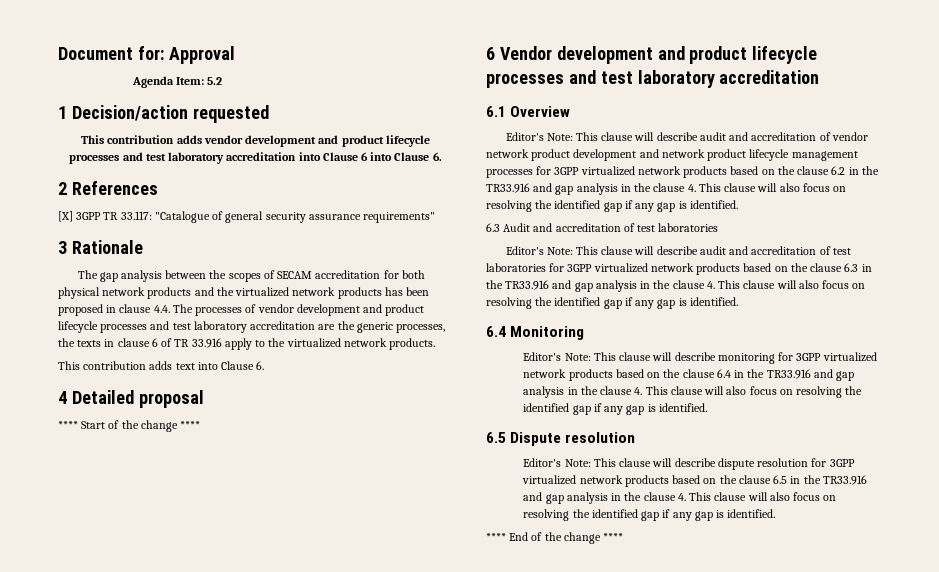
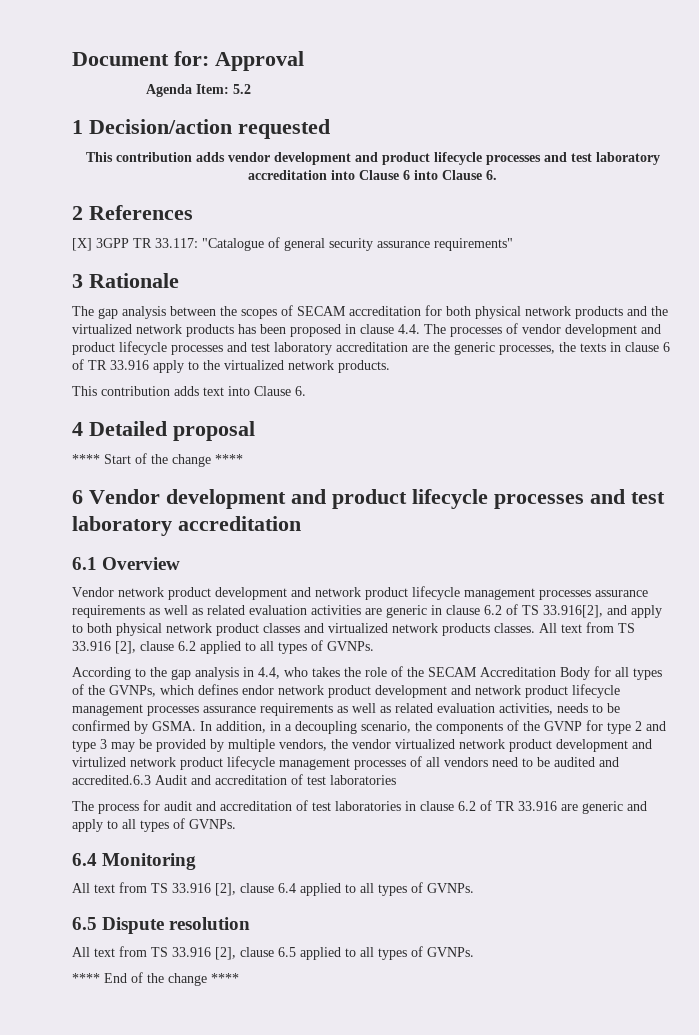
[505,132,868,141] [486,149,858,161] [486,166,879,178] [486,183,847,195] [486,200,738,212] [486,223,500,232] Editor's Note: This clause will describe audit and accreditation of vendor network product development and network product lifecycle management processes for 3GPP virtualized network products based on the clause 6.2 in the TR33.916 and gap analysis in the clause 4. This clause will also focus on resolving the identified gap if any gap is identified. // 6.3 -> [72,586,648,600] [72,604,662,618] [72,622,635,636] [72,640,374,654] [72,666,662,680] [72,684,620,698] [72,703,620,716] [72,720,666,734] [72,739,652,752] [72,756,619,770] [72,775,151,785] Vendor network product development and network product lifecycle management processes assurance requirements as well as related evaluation activities are generic in clause 6.2 of TS 33.916[2], and apply to both physical network product classes and virtualized network products classes. All text from TS 33.916 [2], clause 6.2 applied to all types of GVNPs. // According to the gap analysis in 4.4, who takes the role of the SECAM Accreditation Body for all types of the GVNPs, which defines endor network product development and network product lifecycle management processes assurance requirements as well as related evaluation activities, needs to be confirmed by GSMA. In addition, in a decoupling scenario, the components of the GVNP for type 2 and type 3 may be provided by multiple vendors, the vendor virtualized network product development and virtulized network product lifecycle management processes of all vendors need to be audited and accredited.6.3
[505,246,698,255] Editor's Note: This clause will describe -> [72,800,160,814] The process for
[549,263,872,275] [486,280,866,292] [486,297,738,309] [486,326,585,340] [523,352,877,364] [523,369,855,381] [523,386,863,398] [523,403,707,415] [486,432,636,446] [523,458,855,470] [522,475,867,487] [523,492,837,504] [523,509,776,521] for 3GPP virtualized network products based on the clause 6.3 in the TR33.916 and gap analysis in the clause 4. This clause will also focus on resolving the identified gap if any gap is identified. // 6.4 Monitoring // Editor's Note: This clause will describe monitoring for 3GPP virtualized network products based on the clause 6.4 in the TR33.916 and gap analysis in the clause 4. This clause will also focus on resolving the identified gap if any gap is identified. // 6.5 Dispute resolution // Editor's Note: This clause will describe dispute resolution for 3GPP virtualized network products based on the clause 6.5 in the TR33.916 and gap analysis in the clause 4. This clause will also focus on resolving the identified gap if any gap is identified. -> [405,800,647,814] [72,818,236,832] [72,853,197,870] [72,882,474,896] [72,917,251,934] [72,946,474,960] in clause 6.2 of TR 33.916 are generic and apply to all types of GVNPs. // 6.4 Monitoring // All text from TS 33.916 [2], clause 6.4 applied to all types of GVNPs. // 6.5 Dispute resolution // All text from TS 33.916 [2], clause 6.5 applied to all types of GVNPs.

